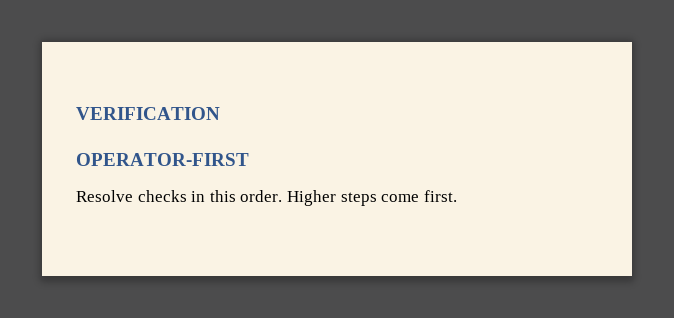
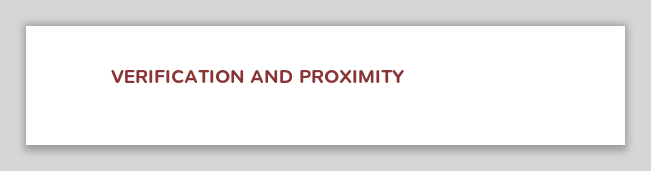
[76,153,249,166] [76,190,457,206] // OPERATOR-FIRST // Resolve checks in this order. Higher steps come first. -> [250,69,405,83] AND PROXIMITY

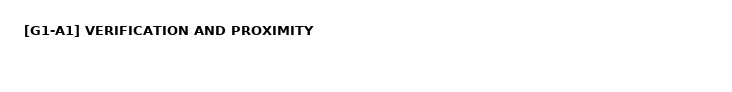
(111, 76) none -> [24,25,80,37] [G1-A1]

